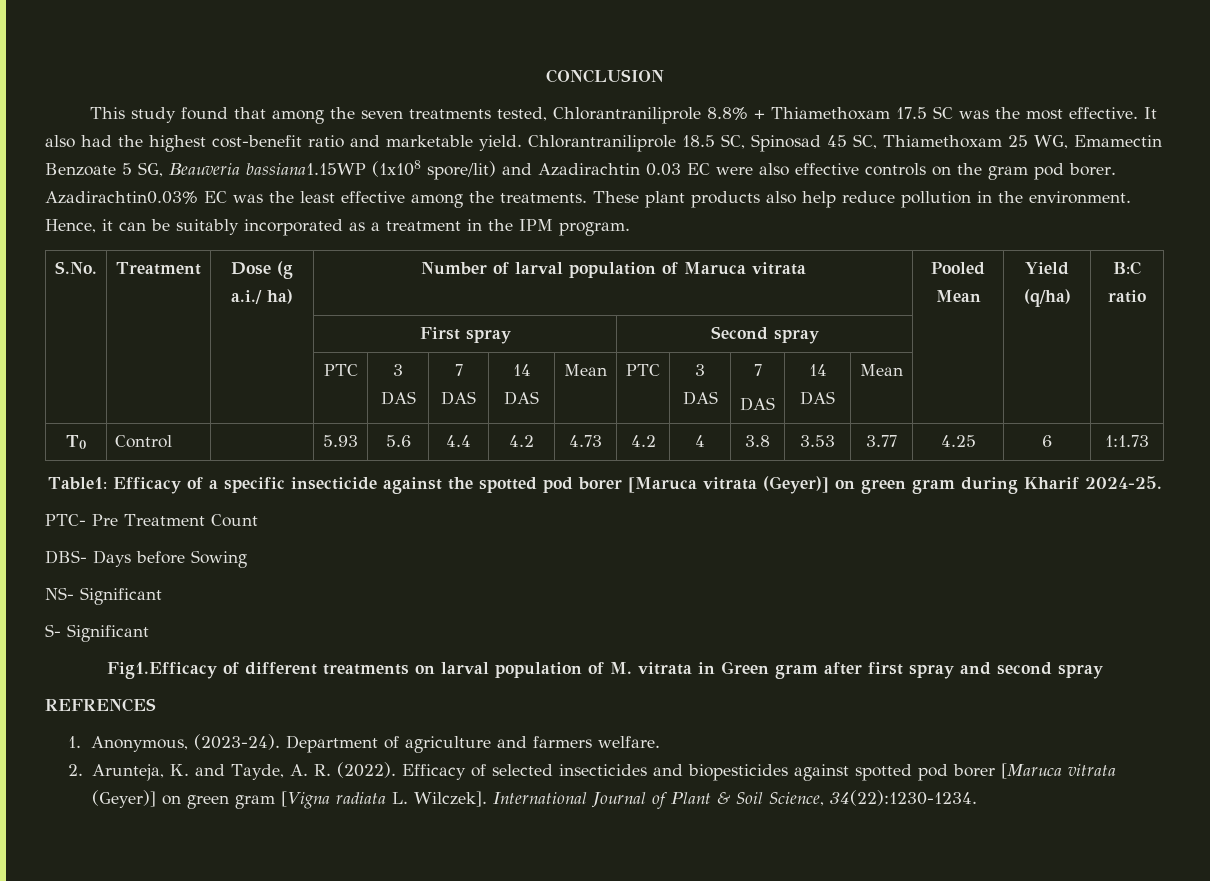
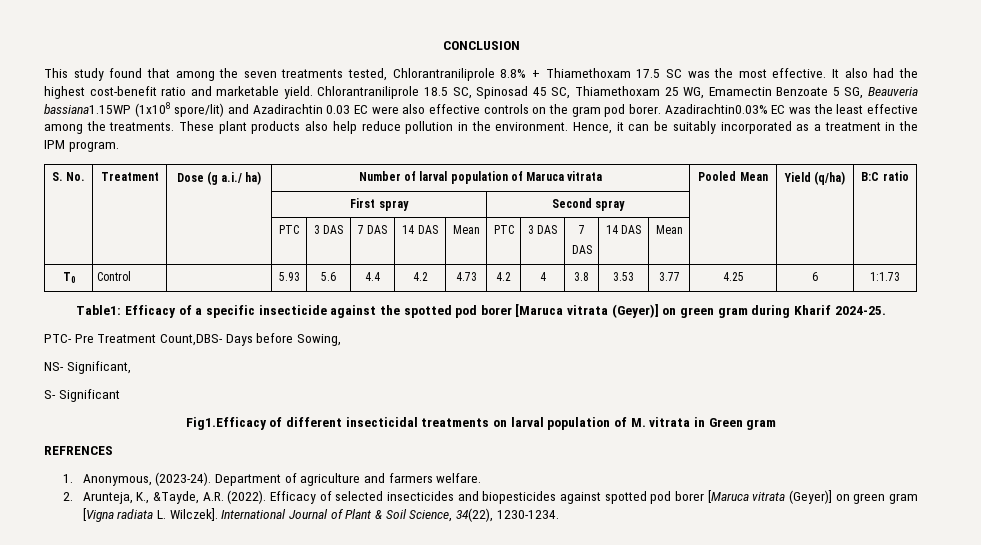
[55,261,97,274] S.No. -> [51,172,86,181] S. No.
[210,514,258,527] [45,550,87,564] Count // DBS- -> [159,334,223,346] Count,DBS-
[191,550,247,568] Sowing -> [296,334,341,346] Sowing,
[80,587,162,605] Significant -> [66,361,131,374] Significant,
(317, 668) none -> [345,417,418,427] insecticidal
[824,662,1103,679] after first spray and second spray -> (777, 424) none
[169,764,331,780] K. and Tayde, A. R. -> [136,491,224,504] K., &Tayde, A.R.
[829,790,977,806] 34(22):1230-1234. -> [455,508,559,522] 34(22), 1230-1234.

